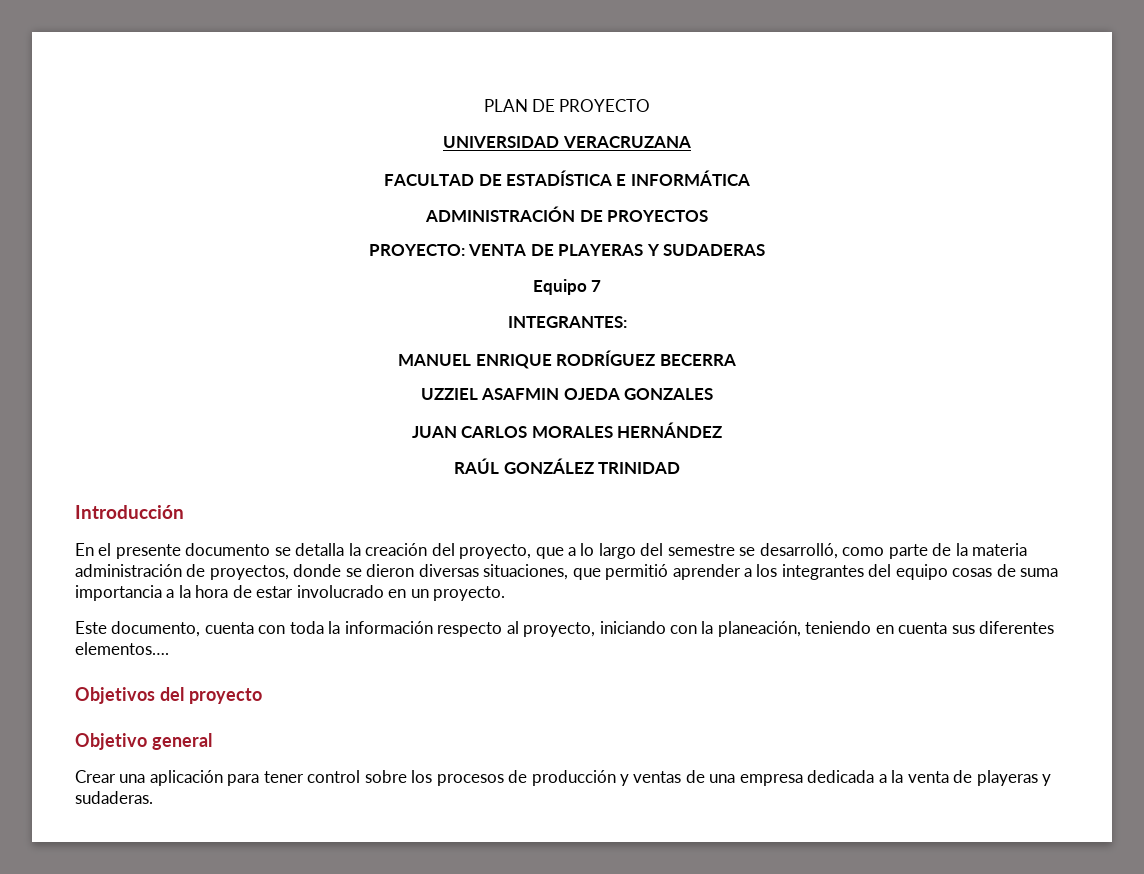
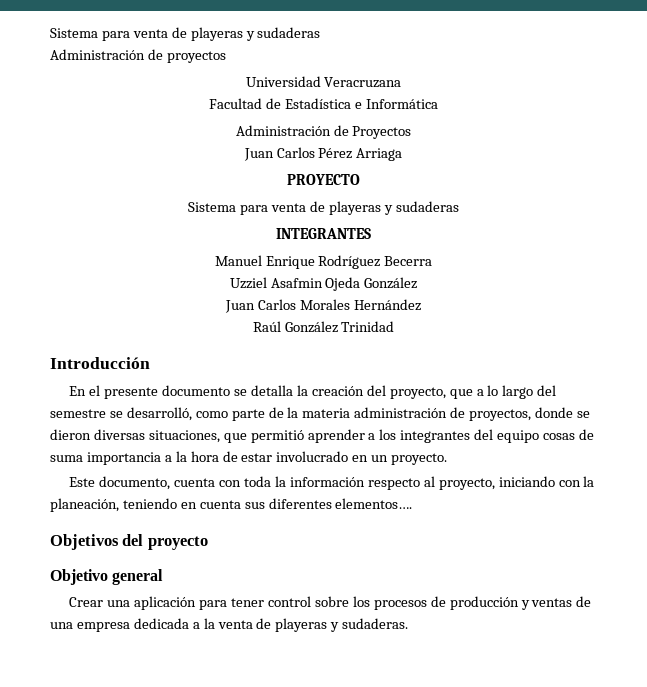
[483,99,651,112] [443,136,691,148] [384,170,750,186] [425,206,708,222] [368,244,766,256] [532,279,602,295] [507,316,627,328] [398,350,736,369] [420,388,714,400] [411,422,723,438] [454,458,680,474] PLAN DE PROYECTO // UNIVERSIDAD VERACRUZANA // FACULTAD DE ESTADÍSTICA E INFORMÁTICA // ADMINISTRACIÓN DE PROYECTOS // PROYECTO: VENTA DE PLAYERAS Y SUDADERAS // Equipo 7 // INTEGRANTES: // MANUEL ENRIQUE RODRÍGUEZ BECERRA // UZZIEL ASAFMIN OJEDA GONZALES // JUAN CARLOS MORALES HERNÁNDEZ // RAÚL GONZÁLEZ TRINIDAD -> [50,27,321,41] [50,49,226,63] [245,76,402,88] [209,98,438,109] [235,125,412,139] [243,147,403,161] [287,174,360,185] [188,201,459,215] [276,228,371,239] [214,255,433,269] [229,277,418,291] [225,299,421,313] [252,321,395,333] Sistema para venta de playeras y sudaderas // Administración de proyectos // Universidad Veracruzana // Facultad de Estadística e Informática // Administración de Proyectos // Juan Carlos Pérez Arriaga // PROYECTO // Sistema para venta de playeras y sudaderas // INTEGRANTES // Manuel Enrique Rodríguez Becerra // Uzziel Asafmin Ojeda González // Juan Carlos Morales Hernández // Raúl González Trinidad

